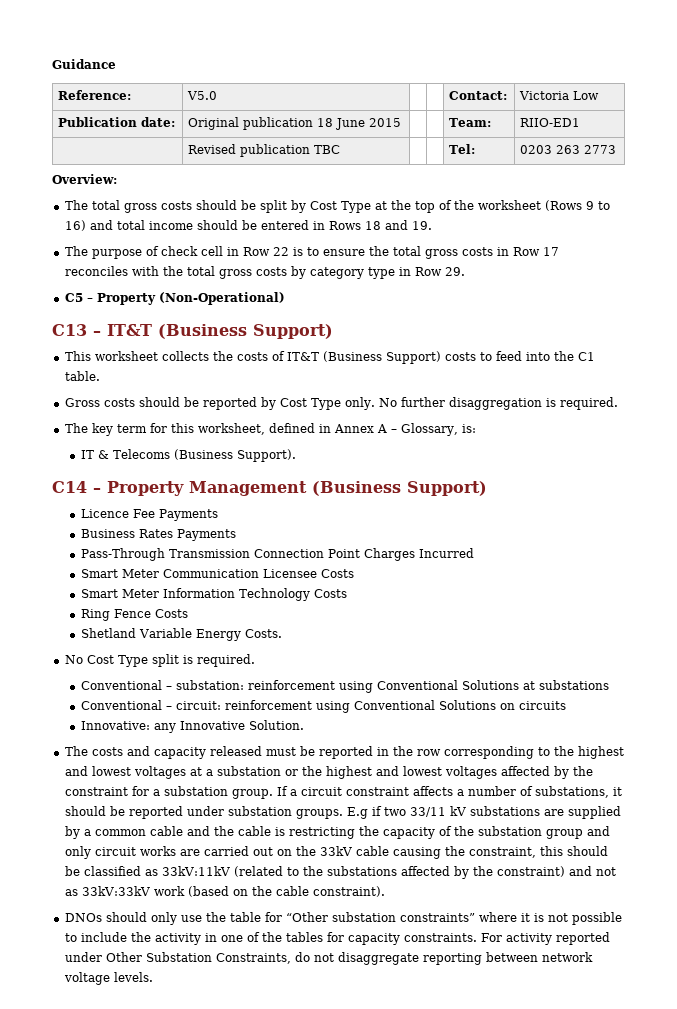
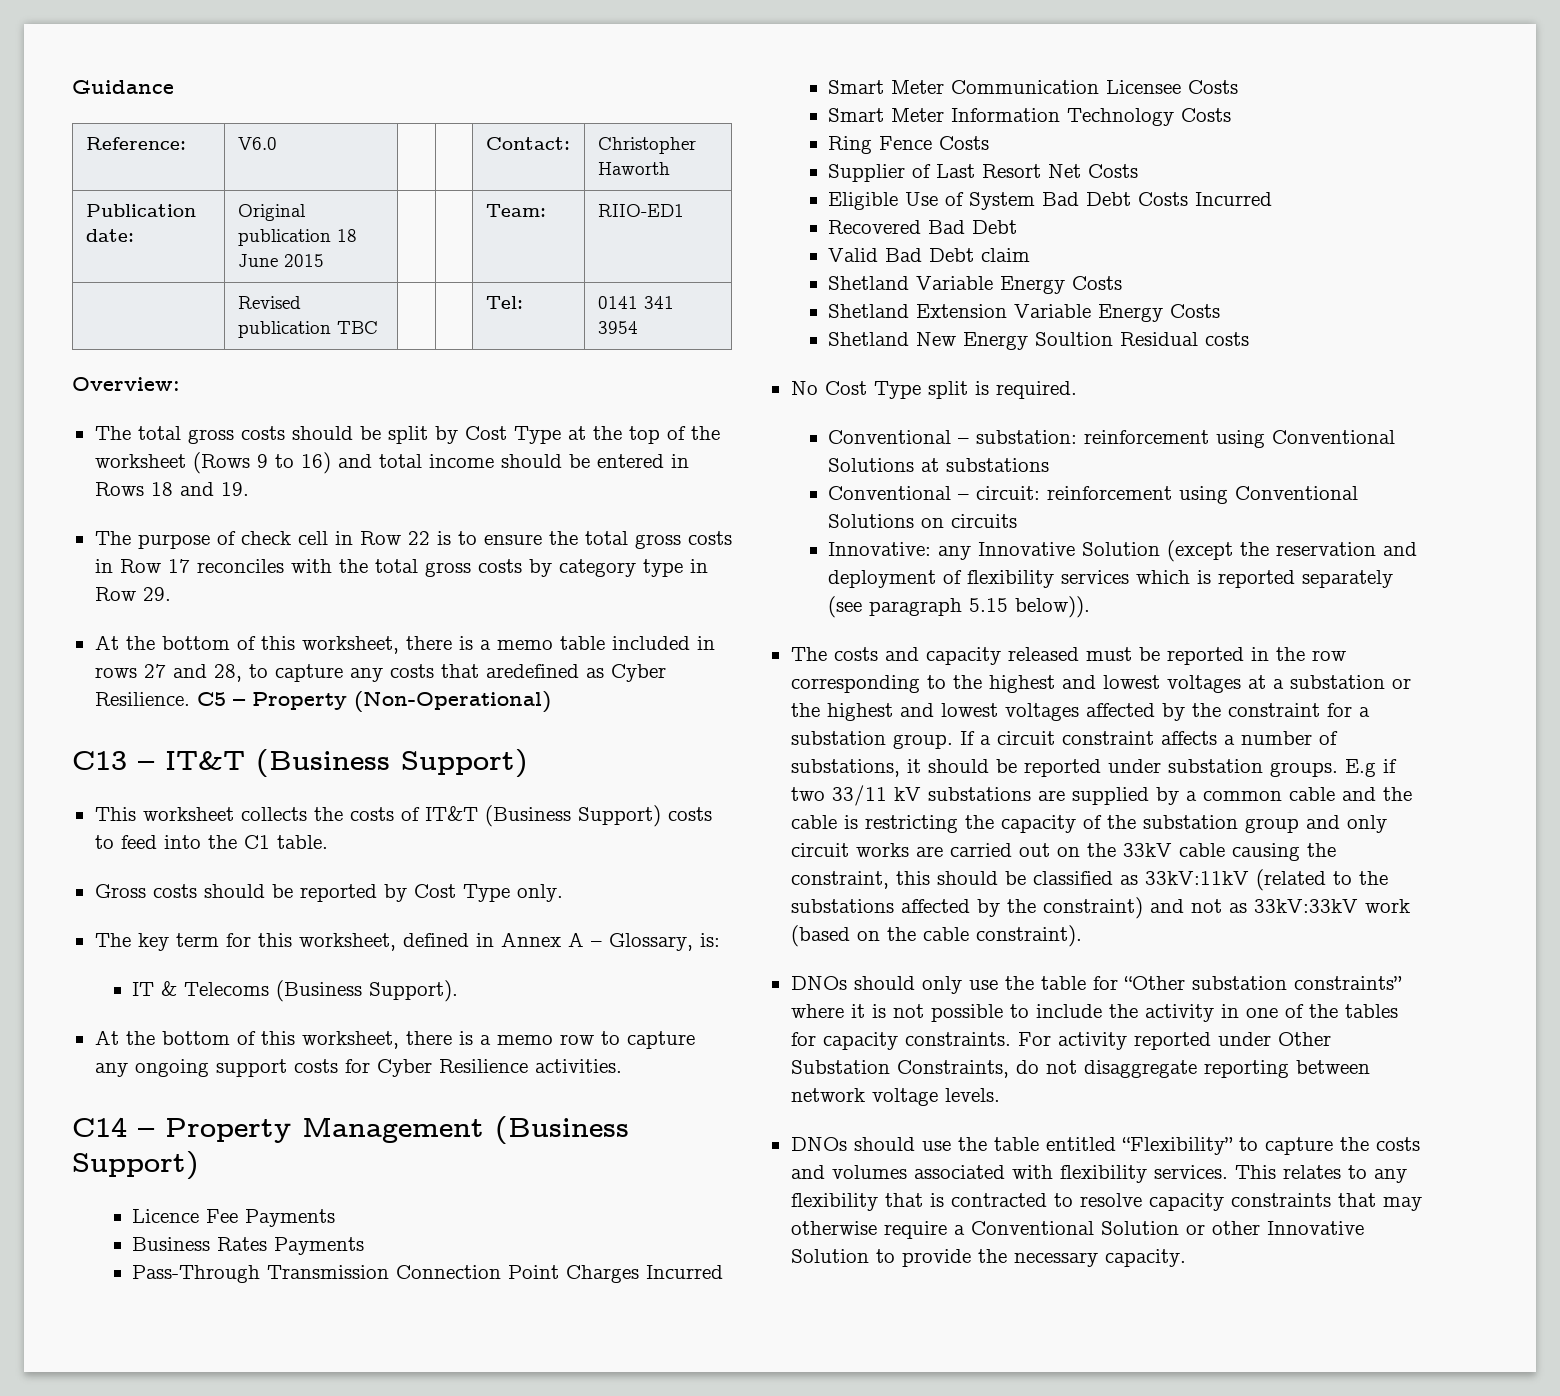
[186,91,217,100] V5.0 -> [237,137,277,150] V6.0
[518,91,599,100] Victoria Low -> [597,137,696,154] [597,162,670,175] Christopher Haworth
[519,145,616,154] 0203 263 2773 -> [597,296,674,309] [597,321,638,334] 0141 341 3954
(465, 271) none -> [94,635,715,654] [94,664,666,682] [94,692,190,706] At the bottom of this worksheet, there is a memo table included in rows 27 and 28, to capture any costs that aredefined as Cyber Resilience.
[378,397,618,410] No further disaggregation is required. -> (563, 893) none
(296, 455) none -> [94,1030,695,1049] [94,1059,622,1077] // At the bottom of this worksheet, there is a memo row to capture any ongoing support costs for Cyber Resilience activities.
[80,628,282,641] Shetland Variable Energy Costs. -> [828,164,1139,182] [828,192,1273,210] [828,220,1018,234] [828,248,1031,262] [828,276,1123,294] [828,304,1221,322] [828,332,1250,350] Supplier of Last Resort Net Costs // Eligible Use of System Bad Debt Costs Incurred // Recovered Bad Debt // Valid Bad Debt claim // Shetland Variable Energy Costs // Shetland Extension Variable Energy Costs // Shetland New Energy Soultion Residual costs
[248,720,304,730] Solution. -> [1082,540,1418,562] [828,570,1394,588] [828,596,1091,618] Solution (except the reservation and deployment of flexibility services which is reported separately (see paragraph 5.15 below)).
(153, 977) none -> [790,1137,1420,1155] [790,1165,1407,1183] [790,1193,1422,1211] [790,1221,1364,1239] [790,1249,1186,1267] // DNOs should use the table entitled “Flexibility” to capture the costs and volumes associated with flexibility services. This relates to any flexibility that is contracted to resolve capacity constraints that may otherwise require a Conventional Solution or other Innovative Solution to provide the necessary capacity.

